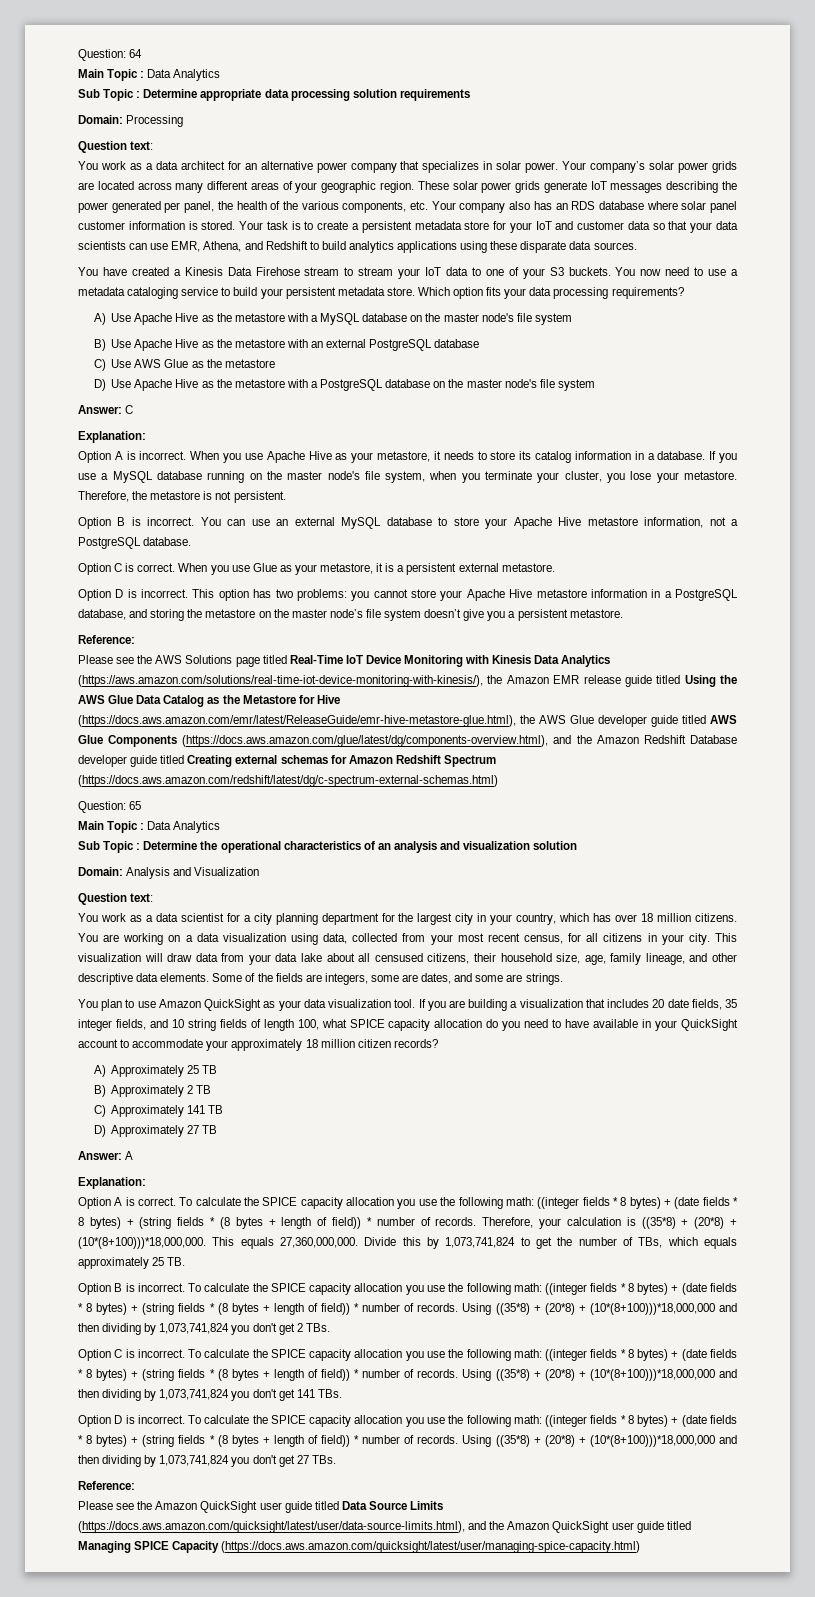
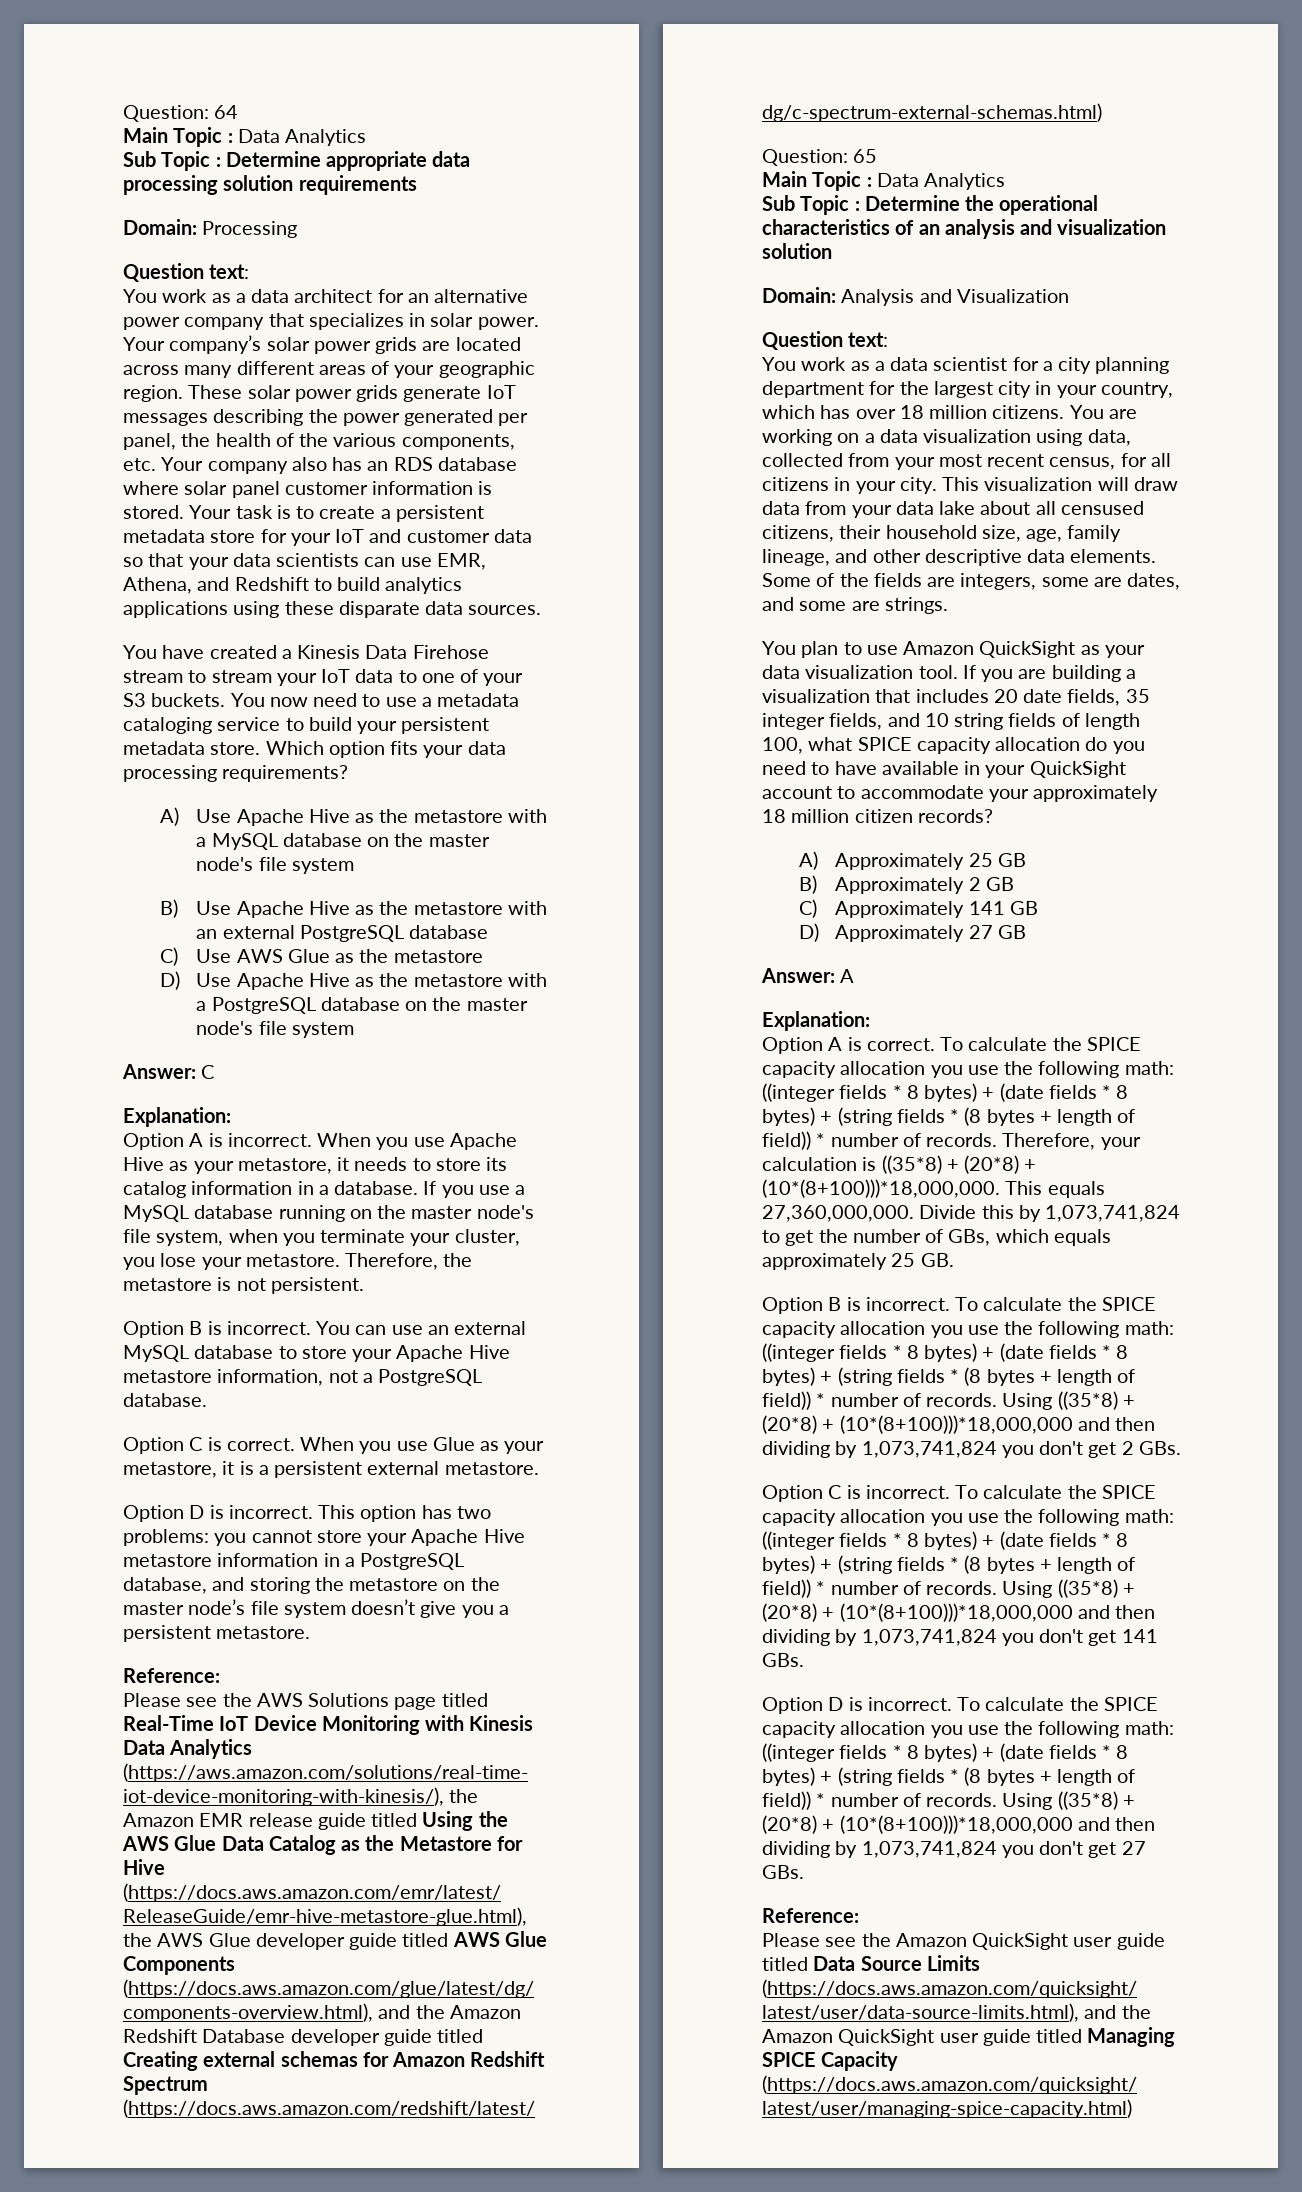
[202,1065,218,1074] TB -> [997,853,1026,867] GB
[196,1085,212,1094] TB -> [985,877,1014,891] GB
[208,1105,224,1114] TB -> [1009,901,1038,915] GB
[202,1125,218,1134] TB -> [997,925,1026,939] GB
[638,1237,663,1248] TBs, -> [948,1229,991,1246] GBs,
[167,1257,186,1266] TB. -> [920,1253,954,1267] GB.
[305,1323,330,1332] TBs. -> [1138,1441,1181,1455] GBs.
[317,1389,342,1398] TBs. -> [762,1653,804,1667] GBs.
[311,1455,336,1464] TBs. -> [762,1865,804,1879] GBs.

